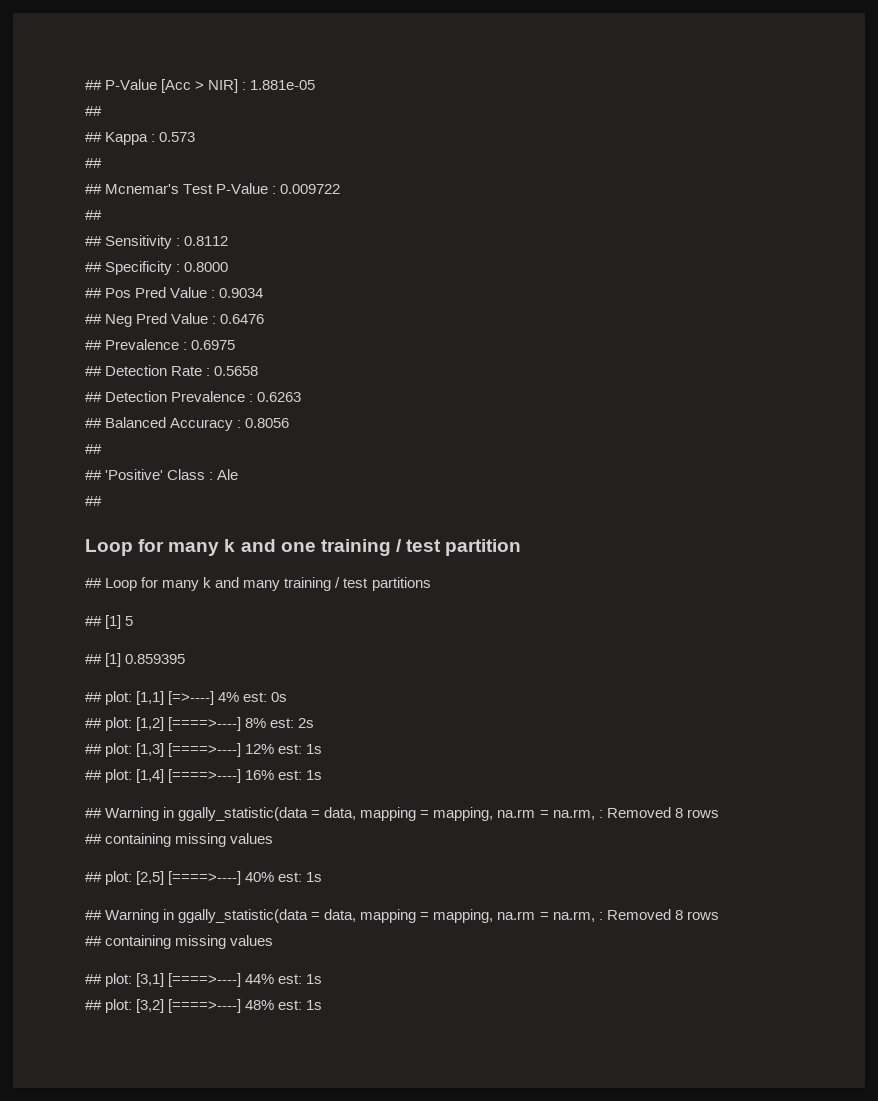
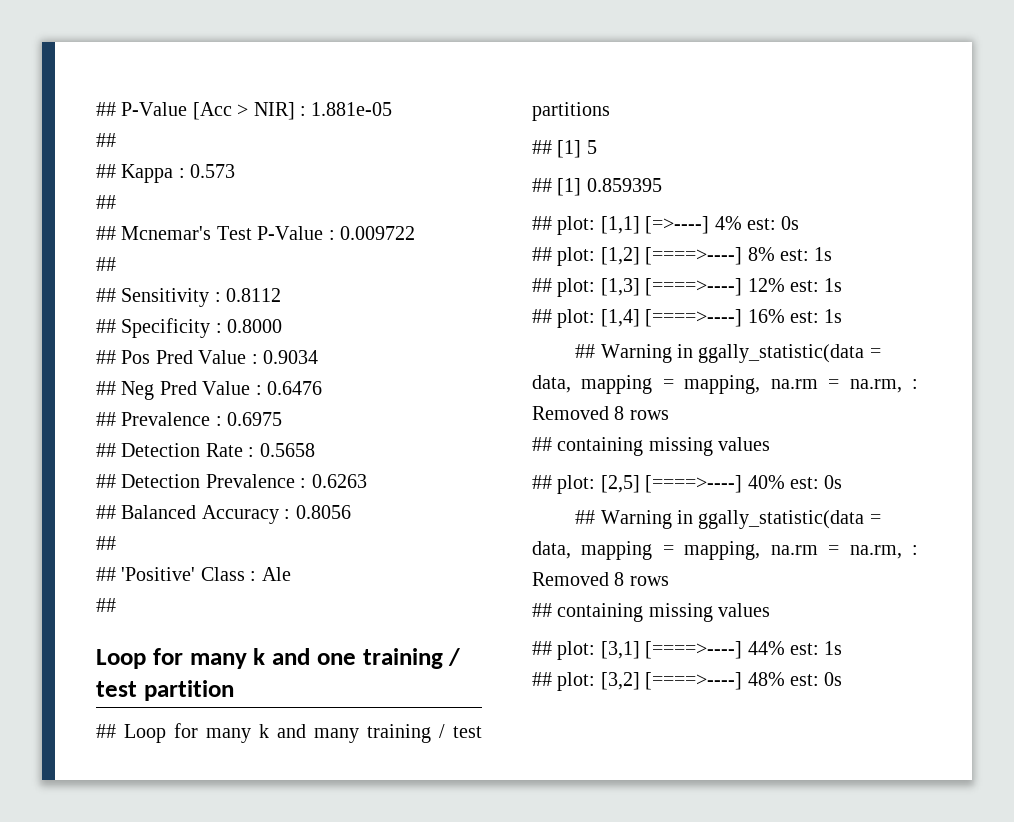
[298,718,315,728] 2s -> [814,247,833,261] 1s
[306,872,323,882] 1s -> [824,475,843,489] 0s
[306,1000,323,1010] 1s -> [824,672,843,686] 0s

